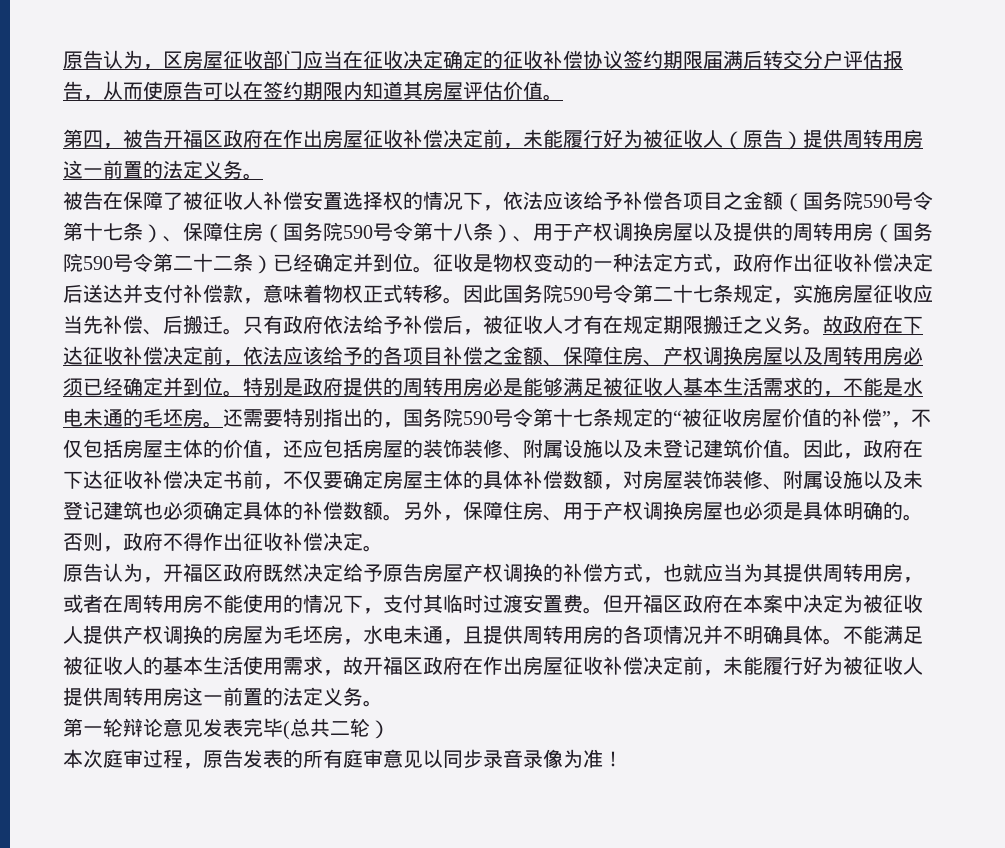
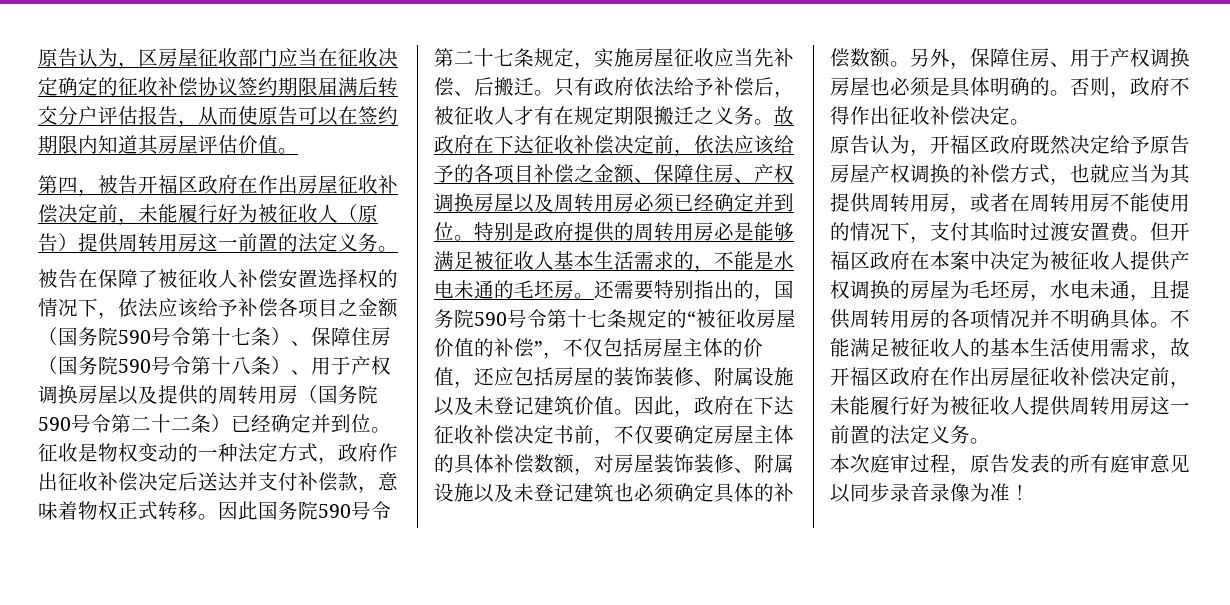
[63,718,390,740] // 第一轮辩论意见发表完毕(总共二轮） -> (990, 441) none

